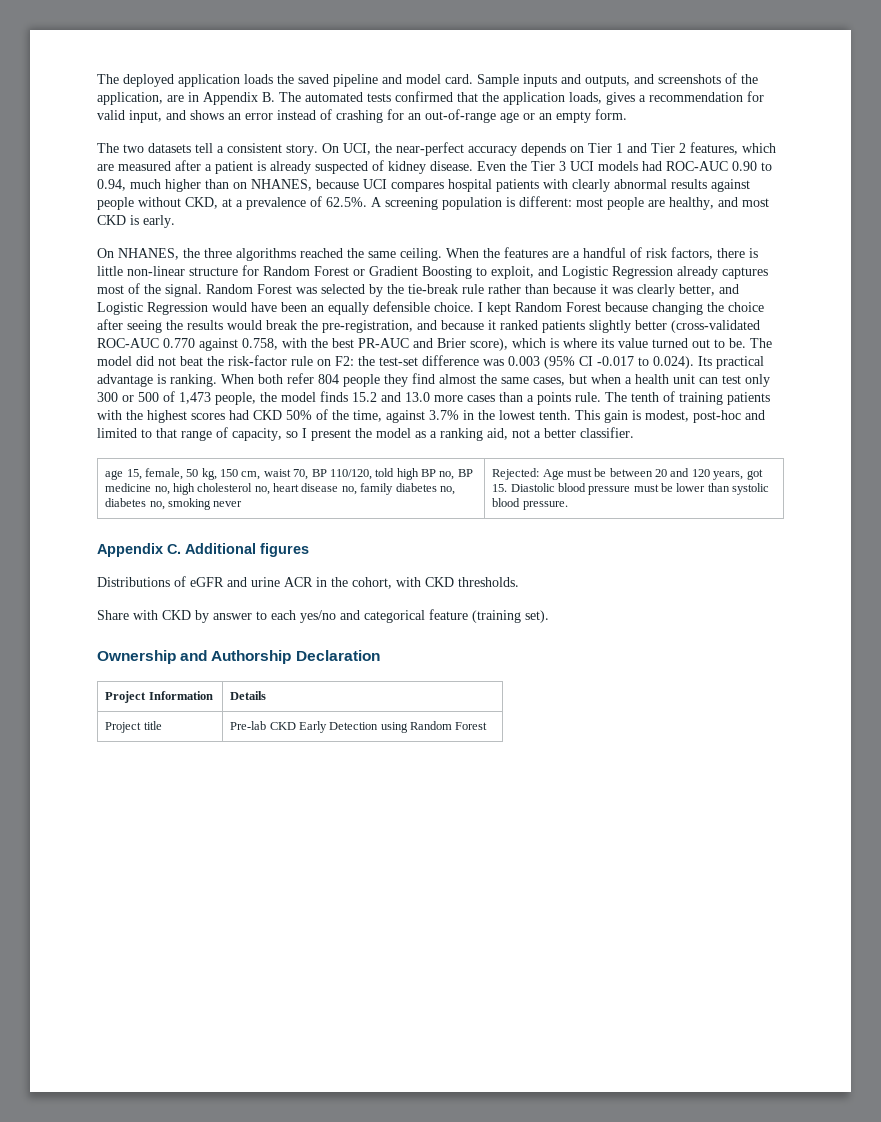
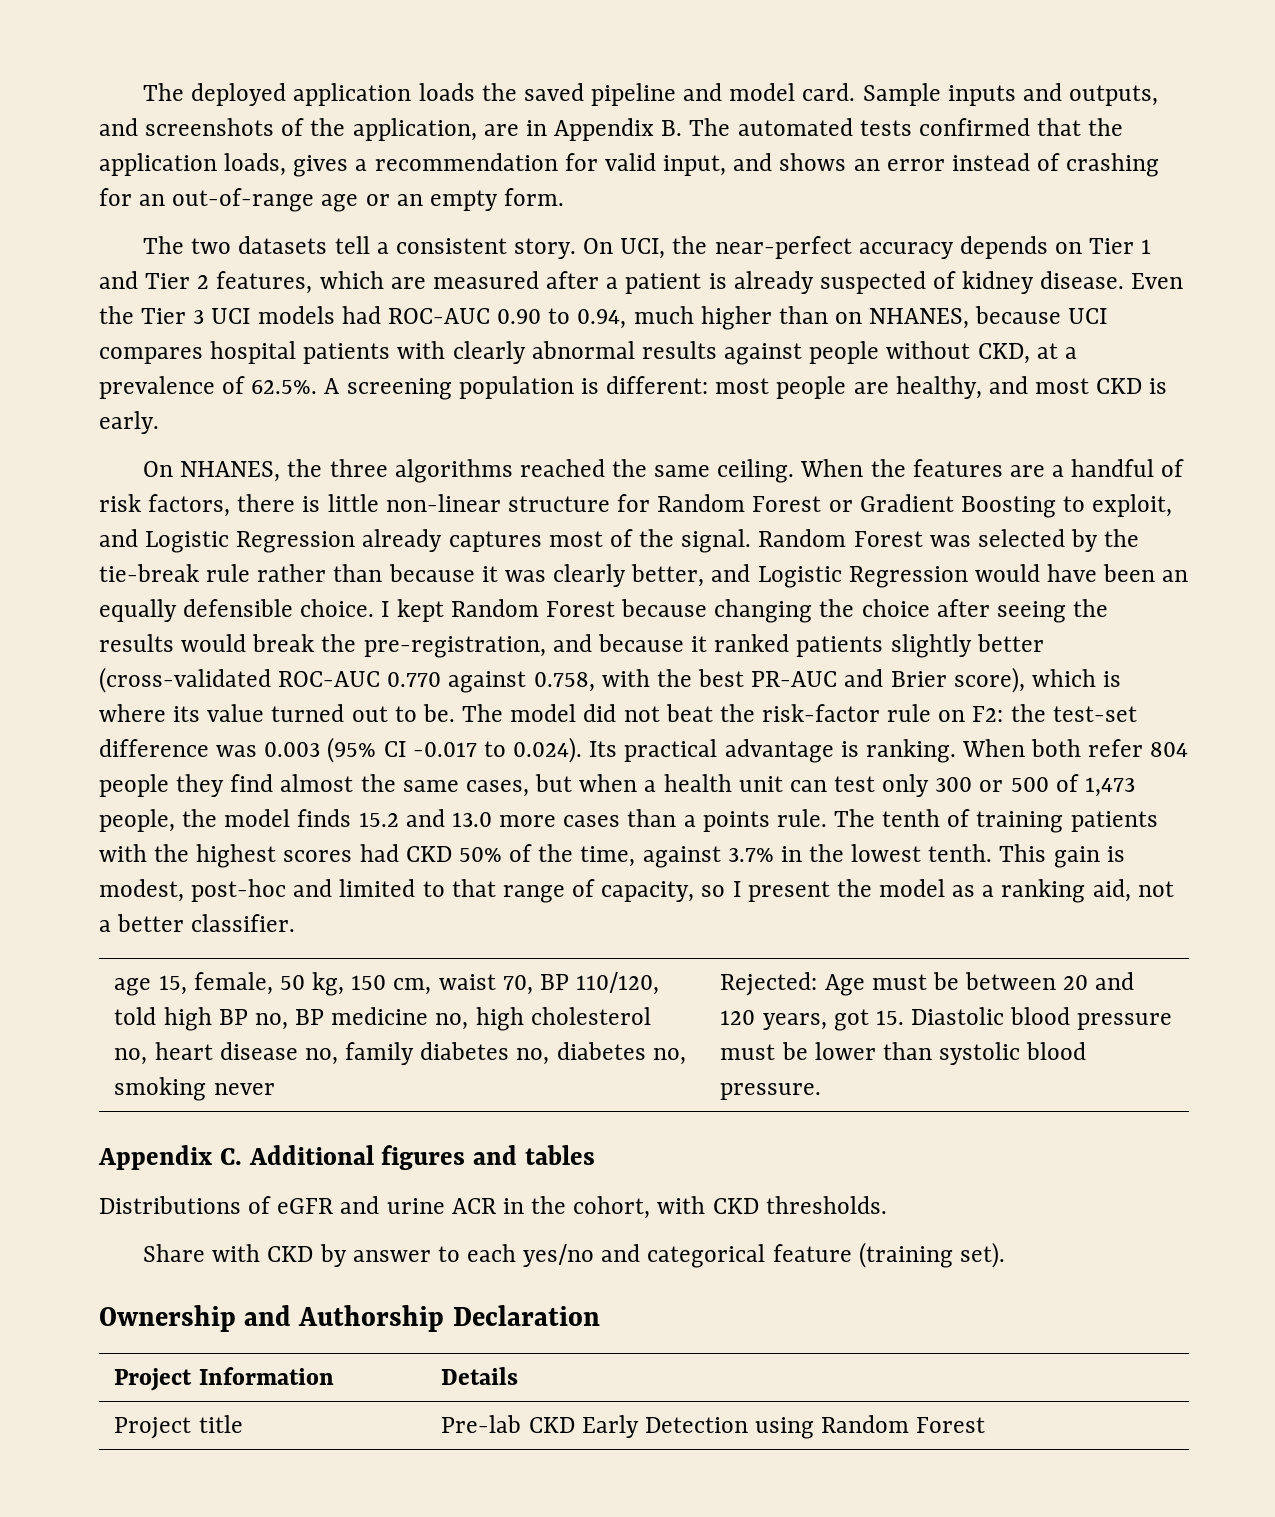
(309, 550) none -> [473,1145,596,1165] and tables

